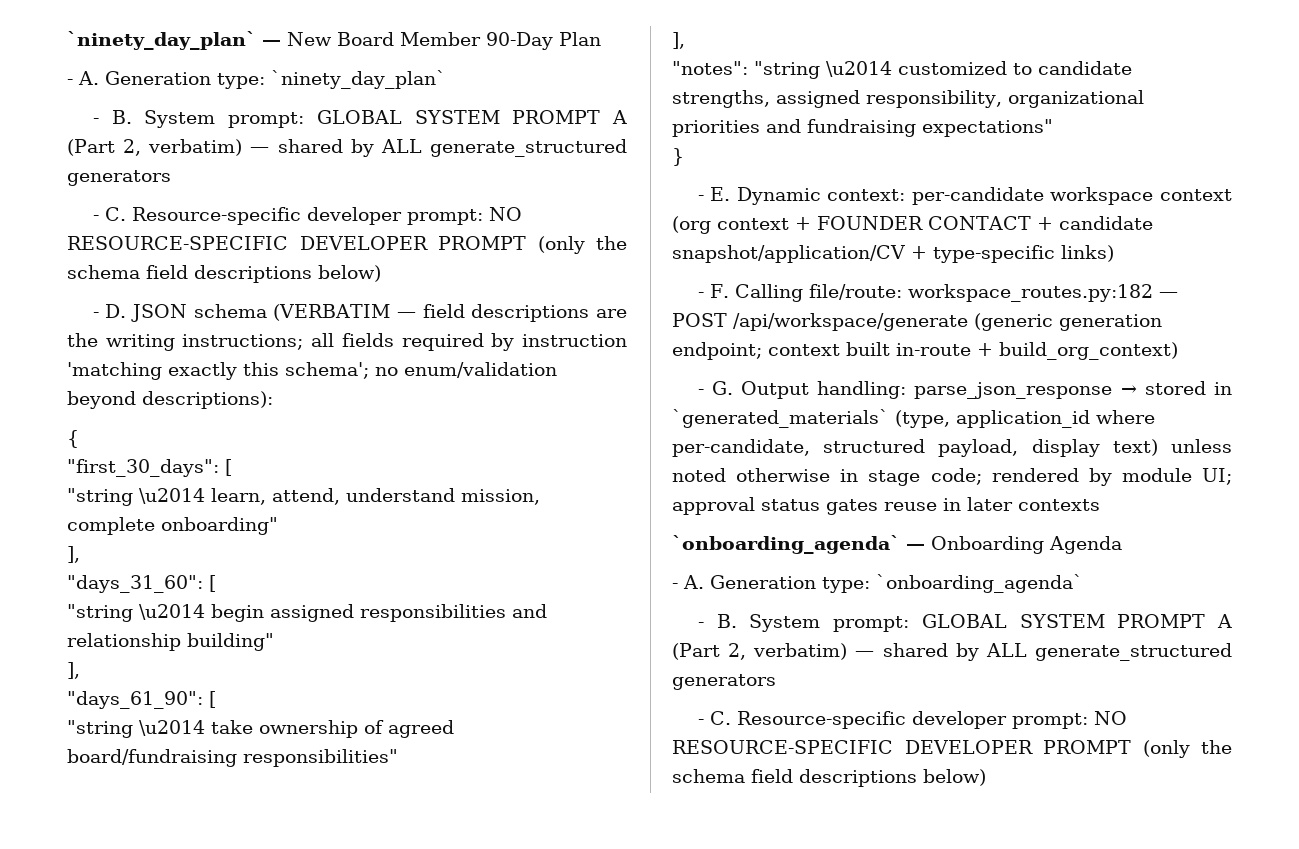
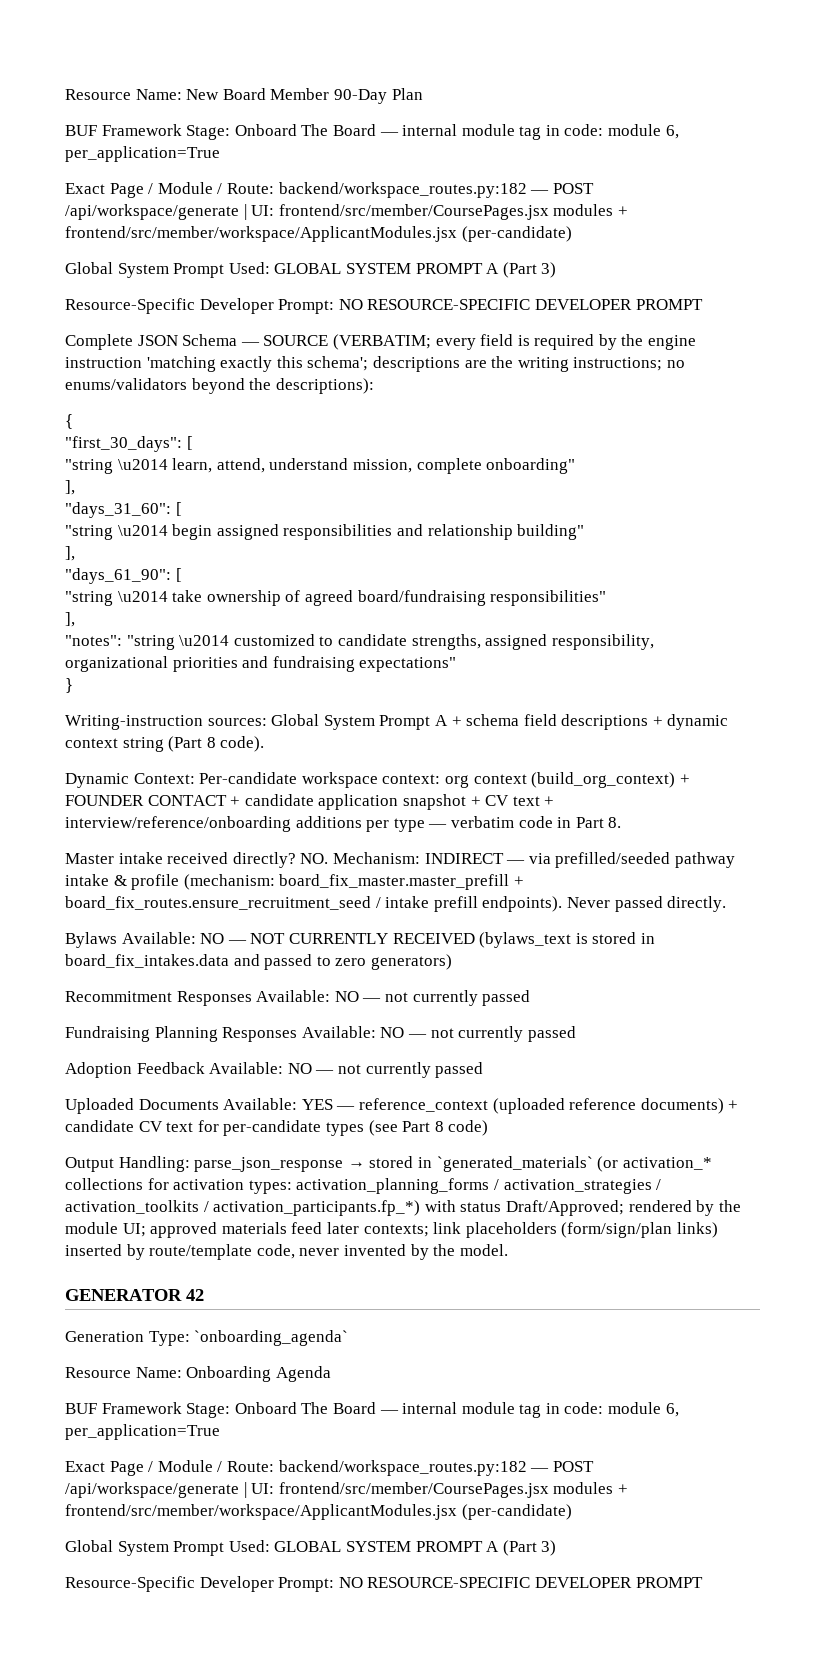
[67,31,281,50] `ninety_day_plan` — -> [65,89,182,100] Resource Name:
[67,70,446,89] [92,110,627,128] [67,139,627,157] [67,170,171,186] [92,207,522,225] [67,236,627,254] [67,265,381,283] [92,304,465,322] - A. Generation type: `ninety_day_plan` // - B. System prompt: GLOBAL SYSTEM PROMPT A (Part 2, verbatim) — shared by ALL generate_structured generators // - C. Resource-specific developer prompt: NO RESOURCE-SPECIFIC DEVELOPER PROMPT (only the schema field descriptions below) // - D. JSON schema (VERBATIM — field -> [65,124,679,140] [65,146,220,162] [65,182,594,198] [65,204,628,220] [65,226,572,242] [65,262,557,278] [65,298,703,314] [65,334,697,350] [65,356,369,372] BUF Framework Stage: Onboard The Board — internal module tag in code: module 6, per_application=True // Exact Page / Module / Route: backend/workspace_routes.py:182 — POST /api/workspace/generate | UI: frontend/src/member/CoursePages.jsx modules + frontend/src/member/workspace/ApplicantModules.jsx (per-candidate) // Global System Prompt Used: GLOBAL SYSTEM PROMPT A (Part 3) // Resource-Specific Developer Prompt: NO RESOURCE-SPECIFIC DEVELOPER PROMPT // Complete JSON Schema — SOURCE (VERBATIM; every field is required by the engine instruction 'matching exactly this schema';
[311,333,627,351] [67,362,557,380] [67,391,136,409] all fields required by instruction 'matching exactly this schema'; no enum/validation beyond -> [666,360,685,368] [65,378,272,394] no enums/validators beyond the
[697,187,1232,205] [672,216,789,234] - E. Dynamic context: per-candidate workspace context (org context -> [65,714,729,730] [65,736,265,752] [65,772,676,788] Writing-instruction sources: Global System Prompt A + schema field descriptions + dynamic context string (Part 8 code). // Dynamic Context: Per-candidate workspace context: org context (build_org_context)
[672,245,1114,263] [697,284,1178,302] [672,313,1162,331] [672,342,1178,360] [697,381,907,399] snapshot/application/CV + type-specific links) // - F. Calling file/route: workspace_routes.py:182 — POST /api/workspace/generate (generic generation endpoint; context built in-route + build_org_context) // - G. Output handling: -> [318,794,555,810] [65,816,622,832] [65,852,735,868] [65,874,524,890] [65,896,727,912] [65,932,655,948] [65,954,452,970] [65,990,531,1006] [65,1026,576,1042] [65,1062,484,1078] [65,1098,739,1114] [65,1120,489,1136] [65,1156,190,1172] application snapshot + CV text + interview/reference/onboarding additions per type — verbatim code in Part 8. // Master intake received directly? NO. Mechanism: INDIRECT — via prefilled/seeded pathway intake & profile (mechanism: board_fix_master.master_prefill + board_fix_routes.ensure_recruitment_seed / intake prefill endpoints). Never passed directly. // Bylaws Available: NO — NOT CURRENTLY RECEIVED (bylaws_text is stored in board_fix_intakes.data and passed to zero generators) // Recommitment Responses Available: NO — not currently passed // Fundraising Planning Responses Available: NO — not currently passed // Adoption Feedback Available: NO — not currently passed // Uploaded Documents Available: YES — reference_context (uploaded reference documents) + candidate CV text for per-candidate types (see Part 8 code) // Output Handling:
[895,410,1155,428] [672,439,1232,457] [672,468,982,486] (type, application_id where per-candidate, structured payload, display text) unless noted otherwise in stage code; -> [597,1156,712,1172] [65,1178,662,1194] [65,1200,624,1216] (or activation_* collections for activation types: activation_planning_forms / activation_strategies / activation_toolkits / activation_participants.fp_*) with status Draft/Approved;
(1112, 477) none -> [718,1200,741,1212] the
[672,497,1100,515] [672,535,925,554] approval status gates reuse in later contexts // `onboarding_agenda` — -> [150,1222,718,1238] [65,1244,508,1260] [65,1289,204,1301] [65,1330,349,1346] [65,1367,182,1378] approved materials feed later contexts; link placeholders (form/sign/plan links) inserted by route/template code, never invented by the model. // GENERATOR 42 // Generation Type: `onboarding_agenda` // Resource Name:
[672,574,1083,593] [697,614,1232,632] [672,643,1232,661] [672,674,776,690] [697,711,1127,729] [672,740,1232,758] [672,769,986,787] - A. Generation type: `onboarding_agenda` // - B. System prompt: GLOBAL SYSTEM PROMPT A (Part 2, verbatim) — shared by ALL generate_structured generators // - C. Resource-specific developer prompt: NO RESOURCE-SPECIFIC DEVELOPER PROMPT (only the schema field descriptions below) -> [65,1402,679,1418] [65,1424,220,1440] [65,1460,594,1476] [65,1482,628,1498] [65,1504,572,1520] [65,1540,557,1556] [65,1576,703,1592] BUF Framework Stage: Onboard The Board — internal module tag in code: module 6, per_application=True // Exact Page / Module / Route: backend/workspace_routes.py:182 — POST /api/workspace/generate | UI: frontend/src/member/CoursePages.jsx modules + frontend/src/member/workspace/ApplicantModules.jsx (per-candidate) // Global System Prompt Used: GLOBAL SYSTEM PROMPT A (Part 3) // Resource-Specific Developer Prompt: NO RESOURCE-SPECIFIC DEVELOPER PROMPT

